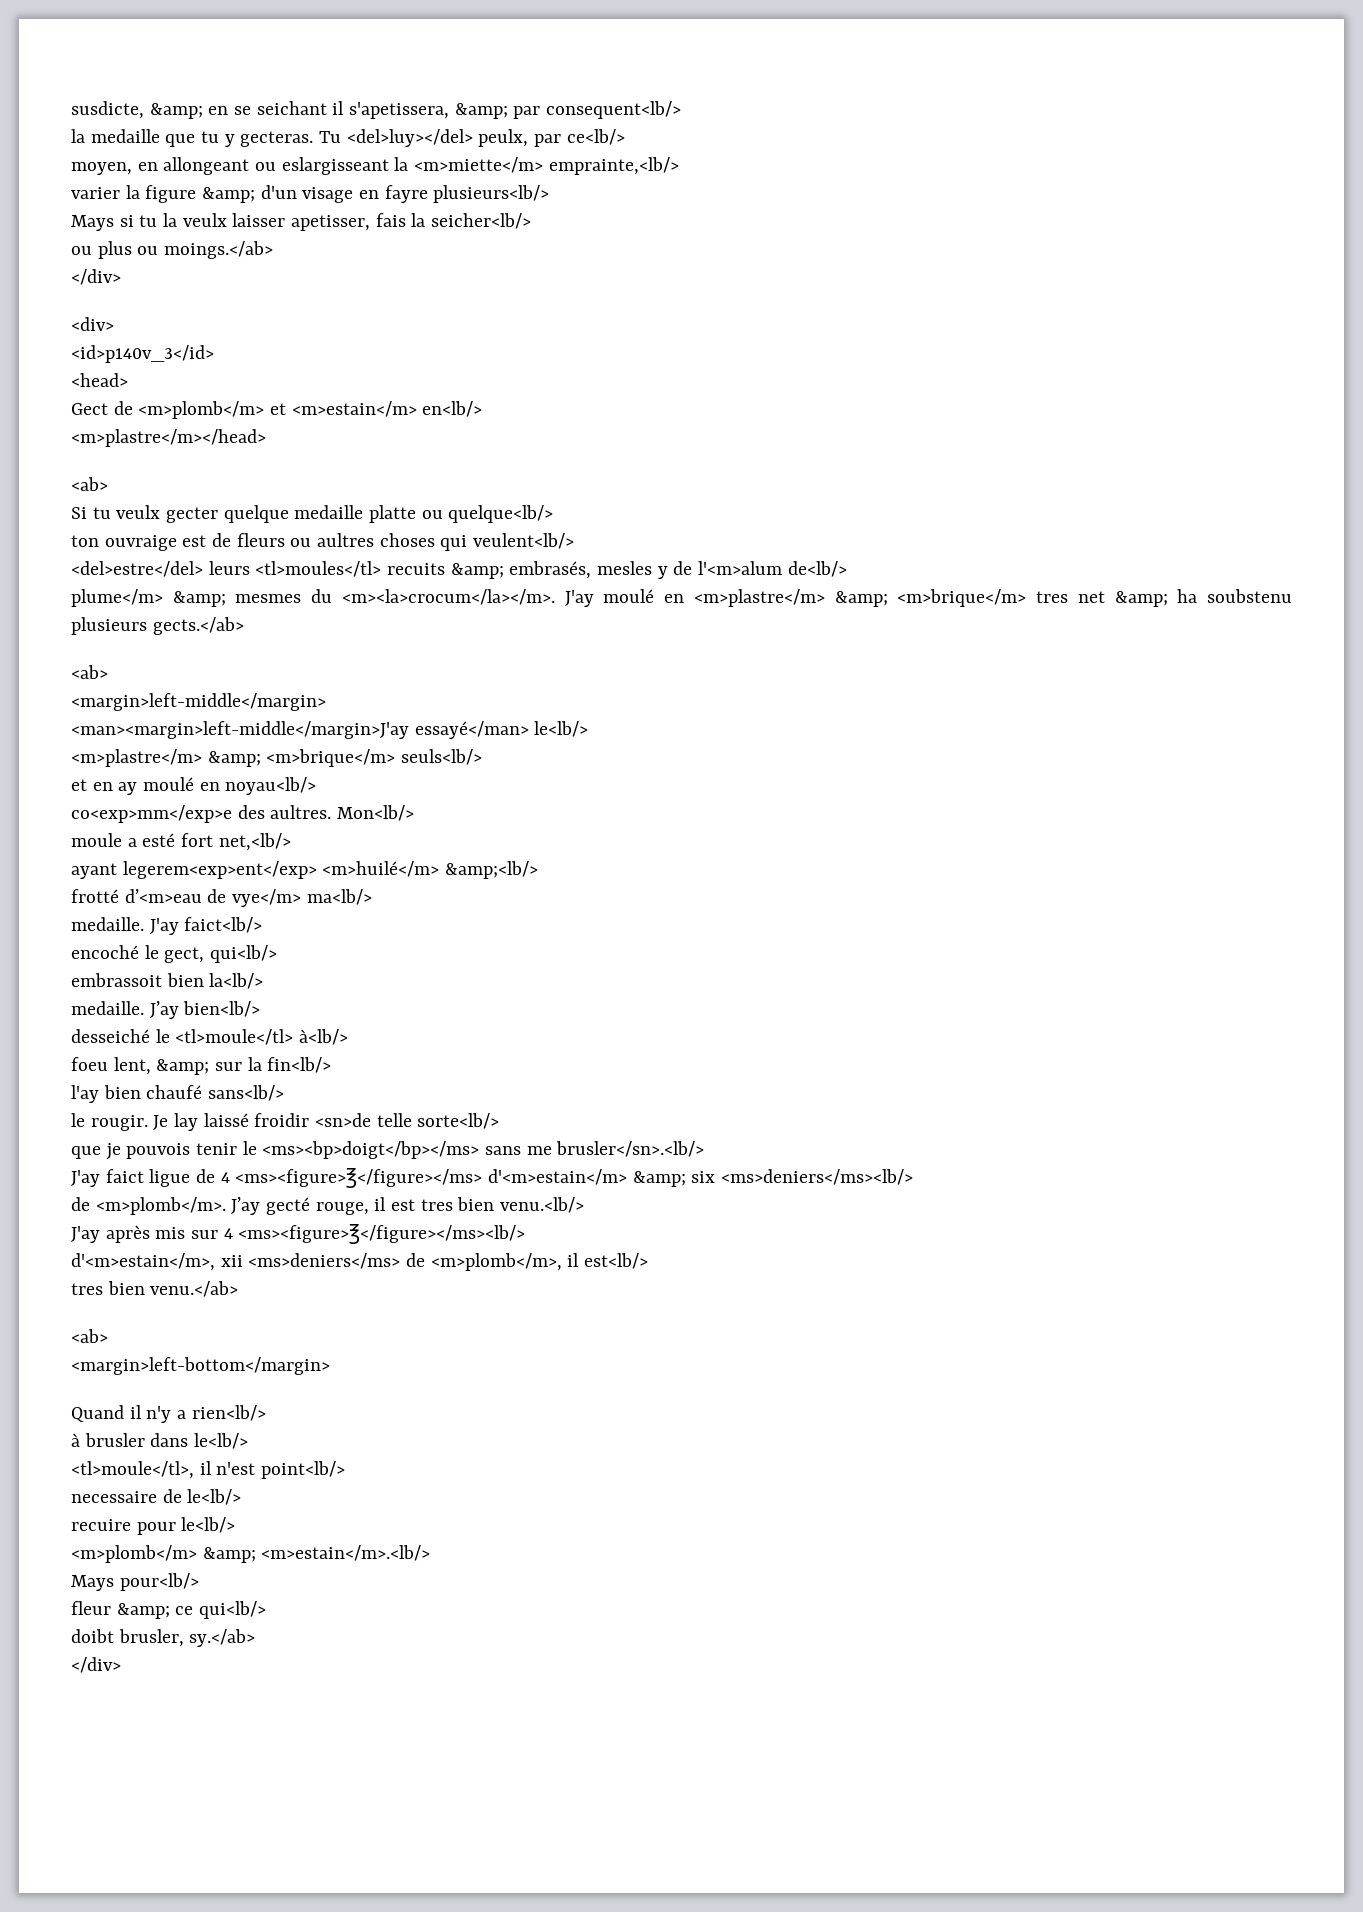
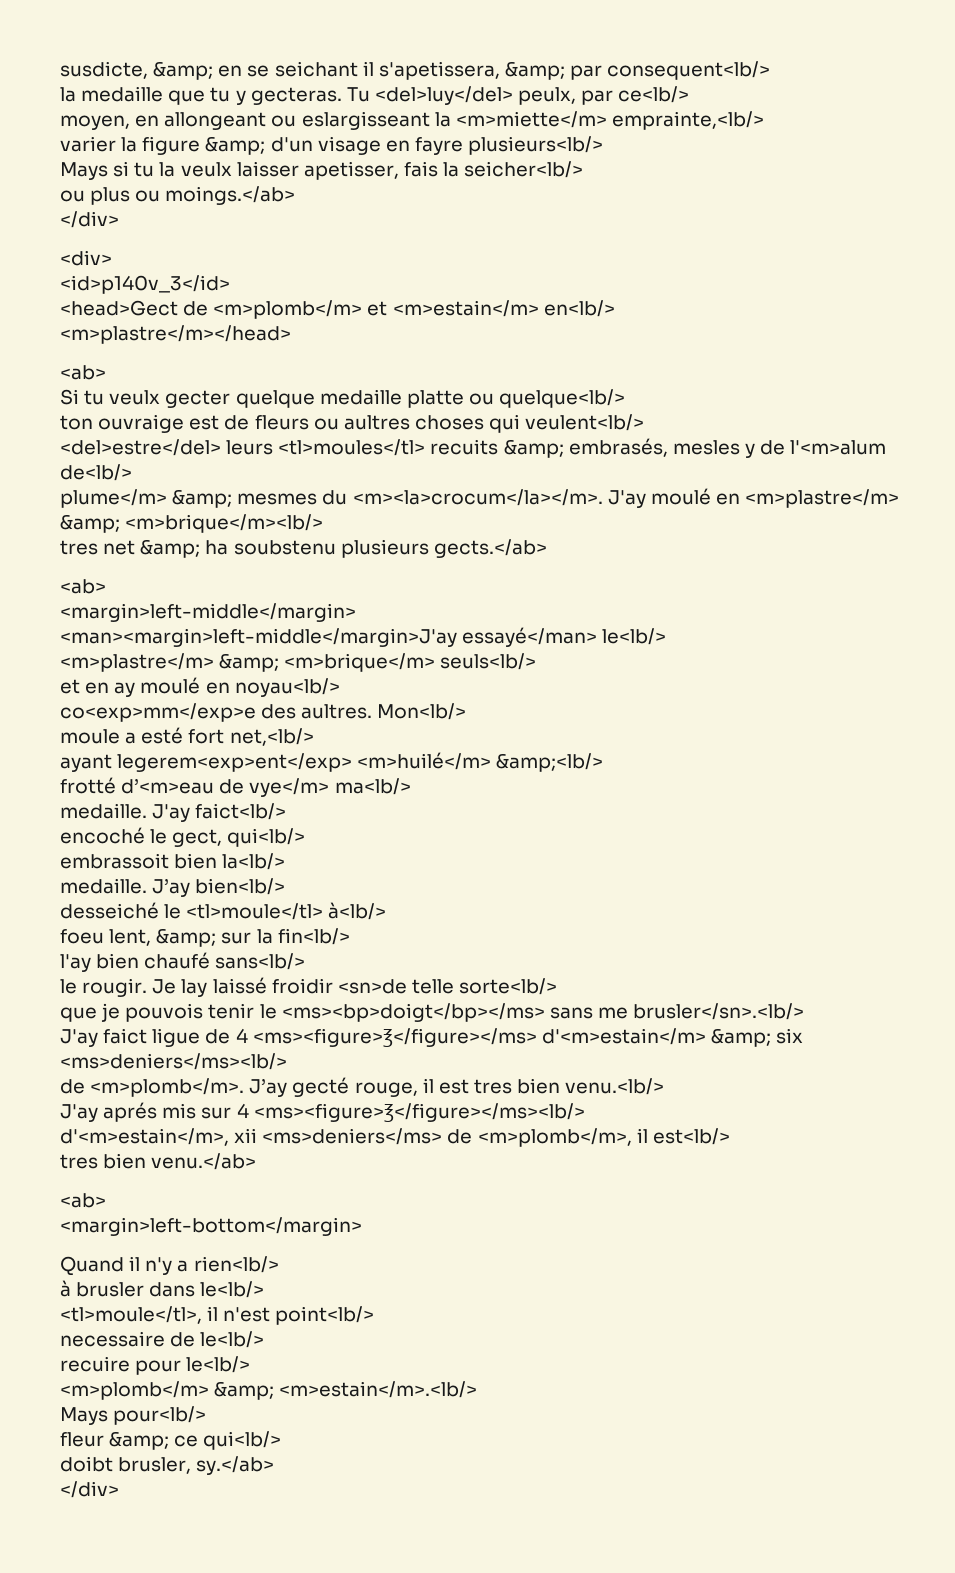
[346,129,473,147] <del>luy></del> -> [374,86,513,105] <del>luy</del>
[71,373,128,387] [71,403,108,415] <head> // Gect -> [60,300,178,316] <head>Gect
[897,589,1027,607] <m>brique</m> -> [125,514,324,533] <m>brique</m><lb/> //
[105,1225,150,1243] après -> [103,1102,158,1122] aprés

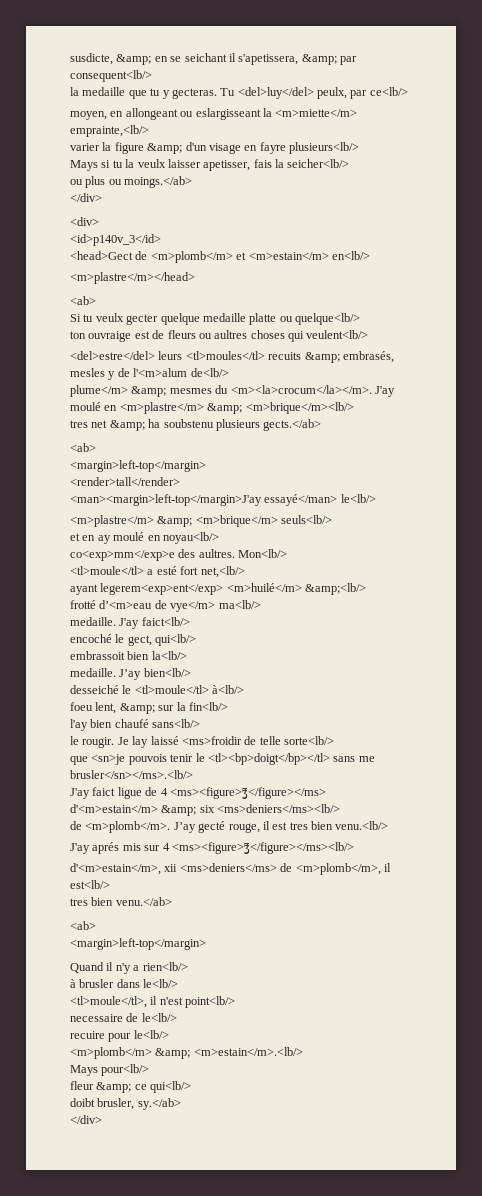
[60,603,356,622] [60,628,457,647] <margin>left-middle</margin> // <man><margin>left-middle</margin>J'ay -> [70,460,206,472] [70,477,180,486] [70,494,262,506] <margin>left-top</margin> // <render>tall</render> // <man><margin>left-top</margin>J'ay
[60,729,120,744] moule -> [70,566,144,575] <tl>moule</tl>
[271,978,407,994] froidir <sn>de -> [181,736,257,745] <ms>froidir de
[101,1003,121,1022] je -> [91,754,126,765] <sn>je
[281,1003,545,1022] <ms><bp>doigt</bp></ms> -> [207,753,330,765] <tl><bp>doigt</bp></tl>
[633,1003,805,1020] brusler</sn>.<lb/> -> [70,770,193,779] brusler</sn></ms>.<lb/>
[60,1217,362,1236] <margin>left-bottom</margin> -> [70,938,206,950] <margin>left-top</margin>

